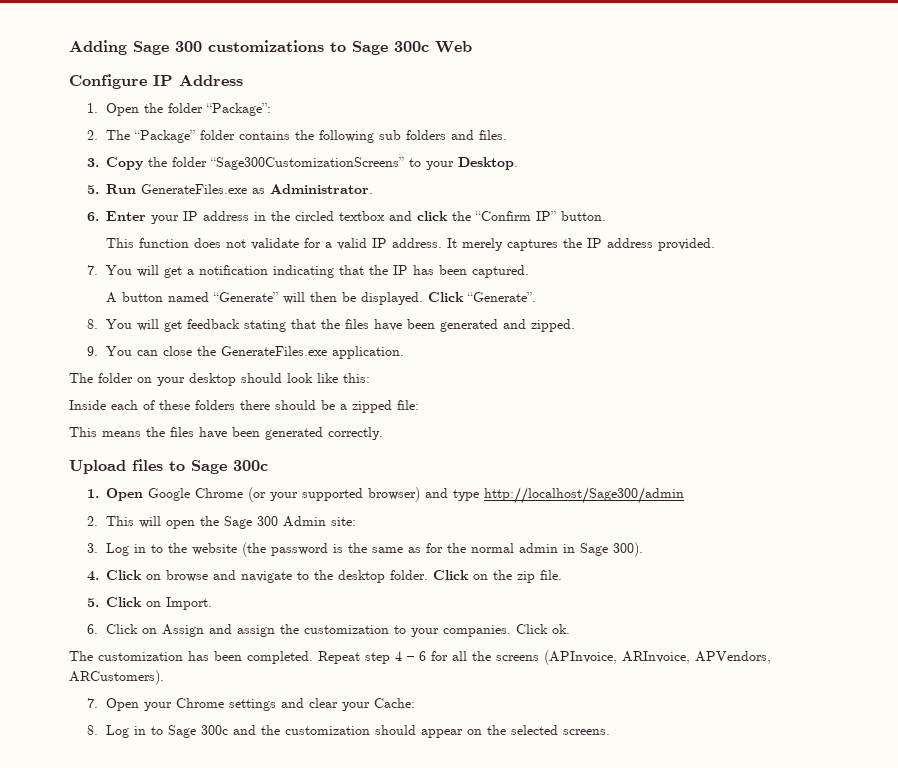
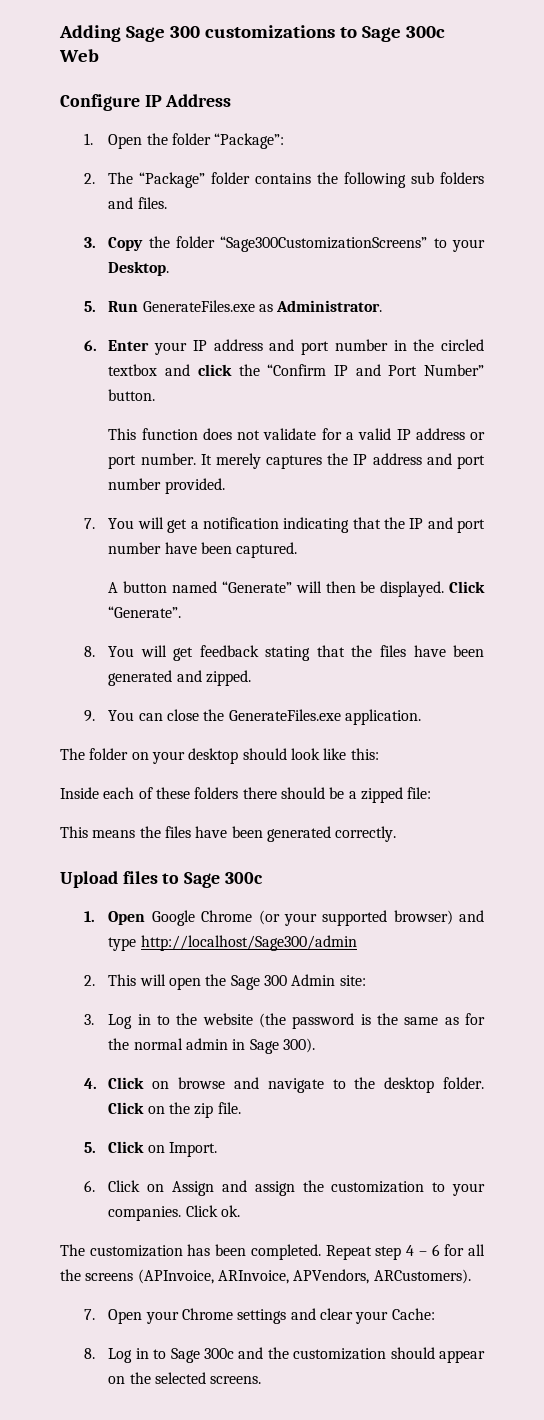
(250, 216) none -> [269,339,388,355] and port number
[536,211,557,221] IP” -> [333,364,485,376] IP and Port Number”
[391,238,442,248] address. -> [415,428,486,440] [108,453,196,469] address or port number.
(653, 243) none -> [426,453,486,469] [108,478,162,490] and port number
[412,265,434,275] has -> [427,517,485,533] [108,542,197,554] and port number have

